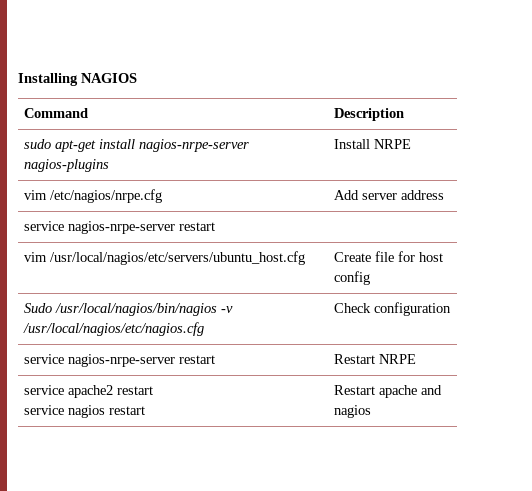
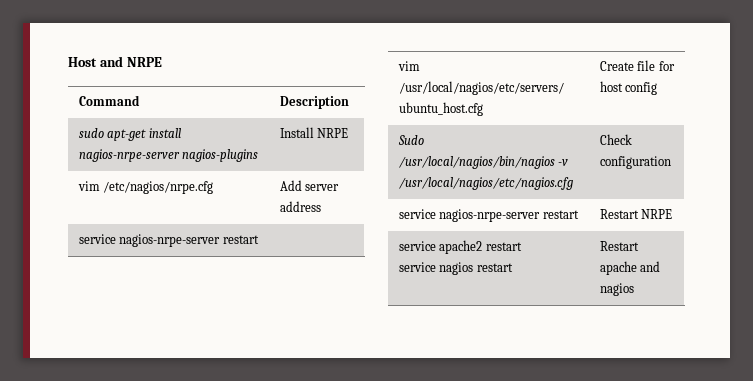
[18,73,137,86] Installing NAGIOS -> [68,56,162,67] Host and NRPE

